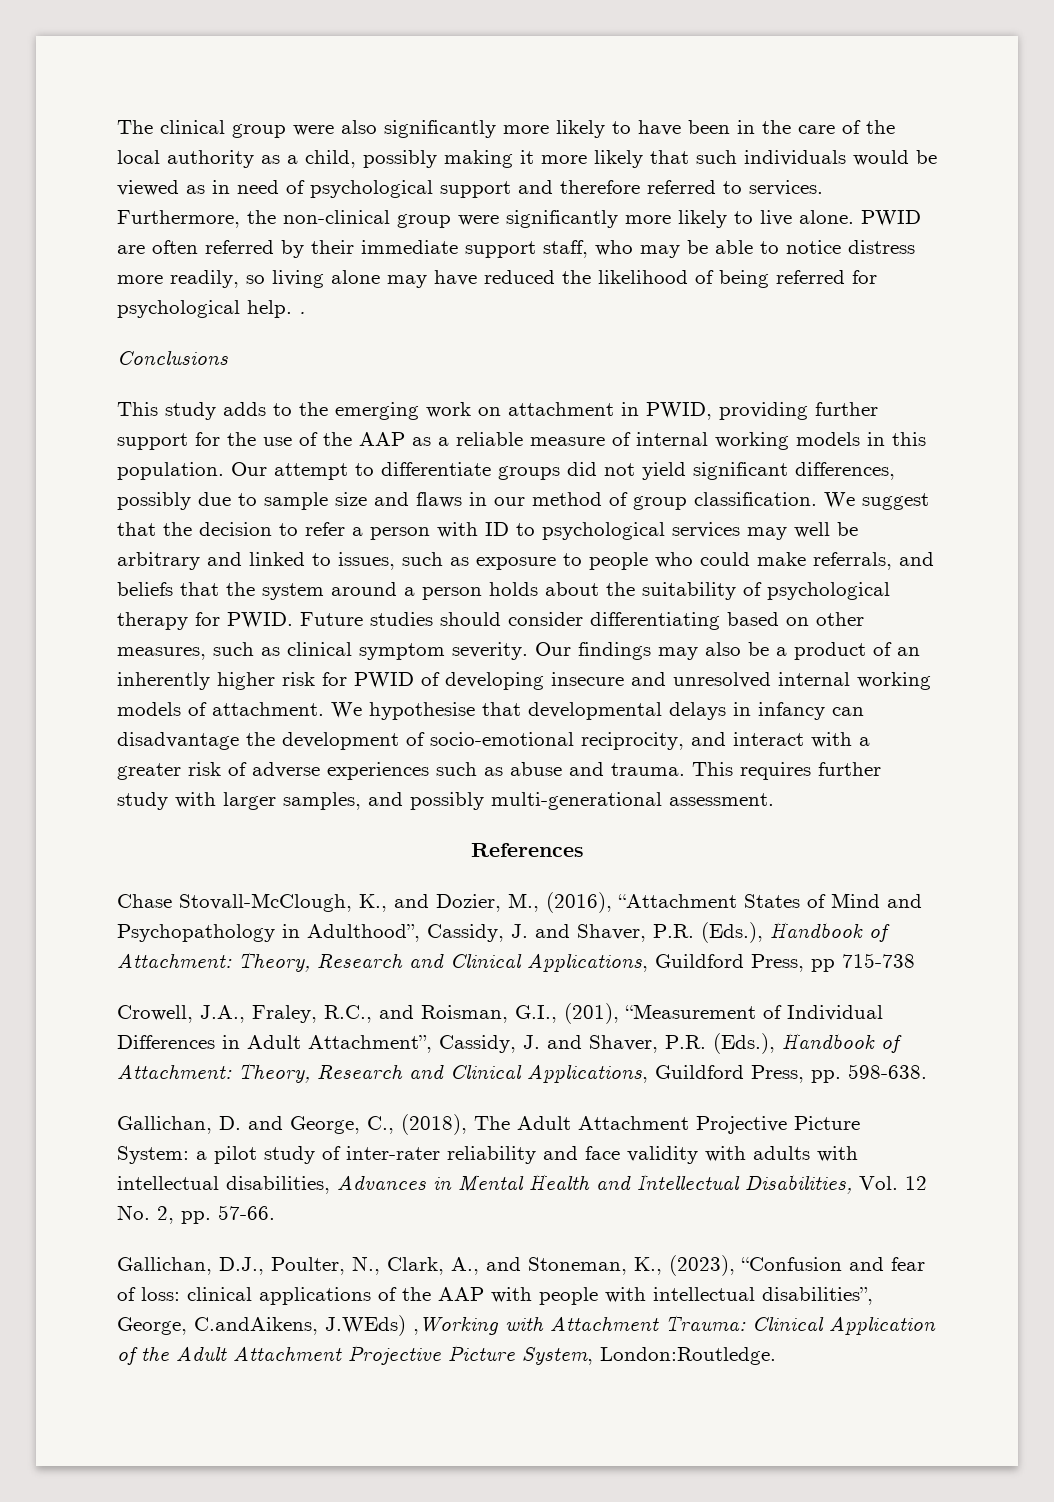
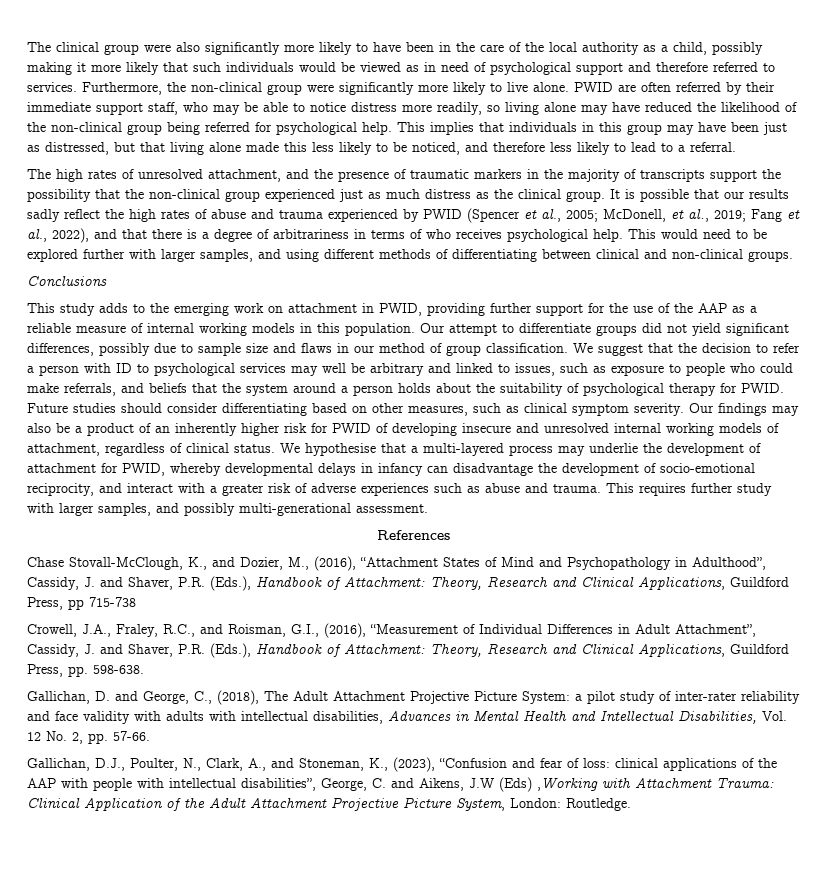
(714, 277) none -> [27,122,162,135] the non-clinical group
[299,312,305,314] . -> [397,122,787,135] [27,142,736,155] [27,169,781,182] [27,189,789,202] [27,208,800,223] [27,228,767,243] [27,249,793,262] This implies that individuals in this group may have been just as distressed, but that living alone made this less likely to be noticed, and therefore less likely to lead to a referral. // The high rates of unresolved attachment, and the presence of traumatic markers in the majority of transcripts support the possibility that the non-clinical group experienced just as much distress as the clinical group. It is possible that our results sadly reflect the high rates of abuse and trauma experienced by PWID (Spencer et al., 2005; McDonell, et al., 2019; Fang et al., 2022), and that there is a degree of arbitrariness in terms of who receives psychological help. This would need to be explored further with larger samples, and using different methods of differentiating between clinical and non-clinical groups.
[212,702,521,720] attachment. We hypothesise that -> [27,443,761,456] [27,463,221,476] attachment, regardless of clinical status. We hypothesise that a multi-layered process may underlie the development of attachment for PWID, whereby
[564,1003,619,1024] (201), -> [324,623,366,638] (2016),
[194,1315,406,1336] C.andAikens, J.WEds) -> [372,777,532,792] C. and Aikens, J.W (Eds)
[600,1347,776,1365] London:Routledge. -> [510,798,631,811] London: Routledge.

